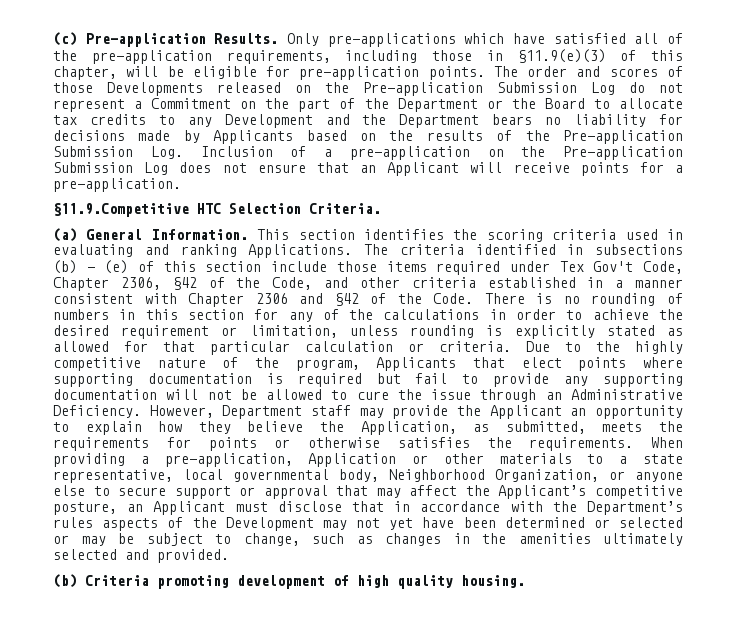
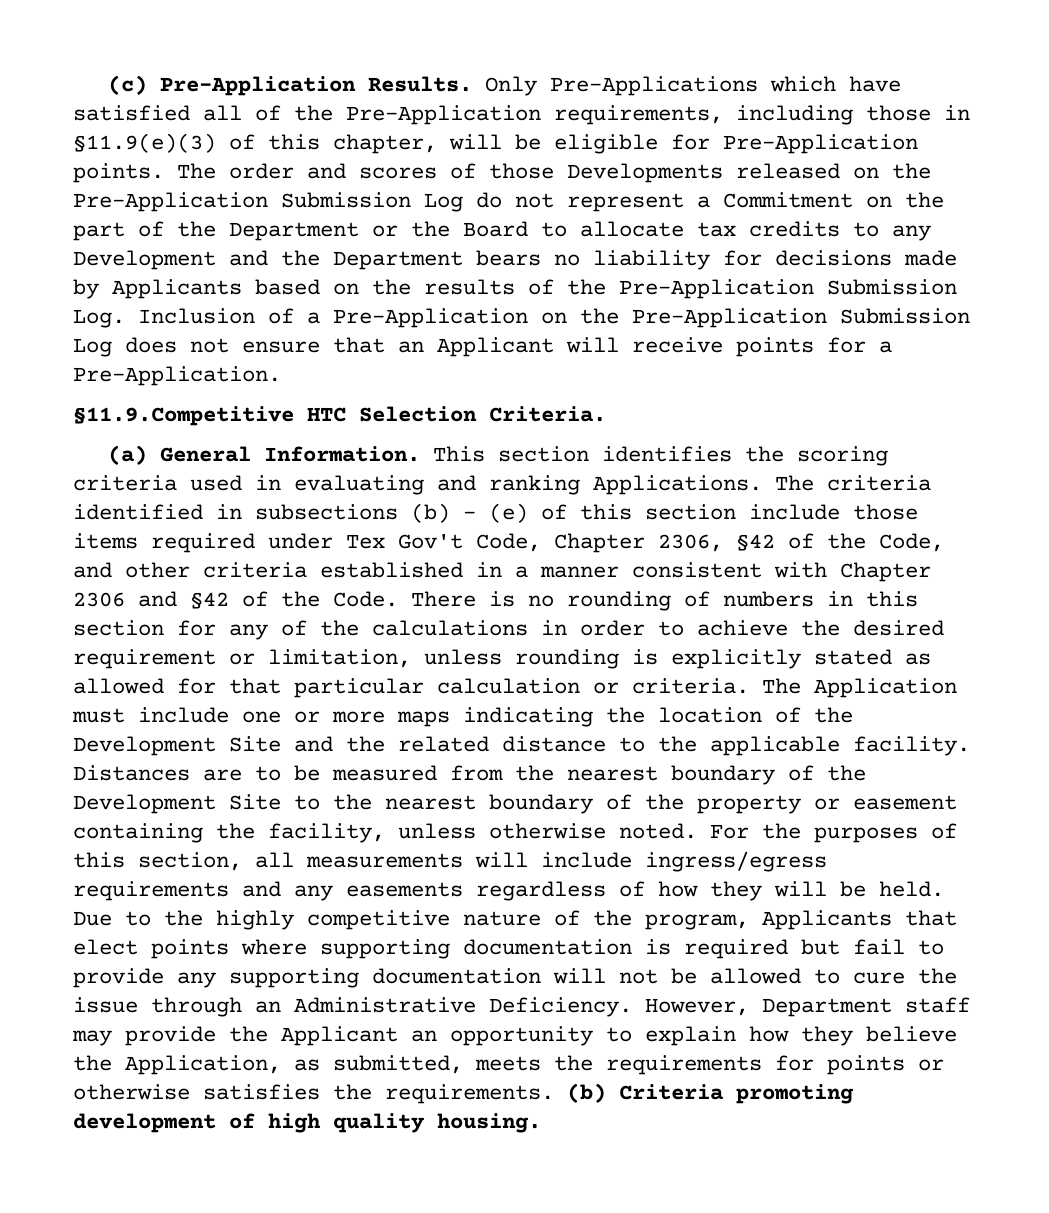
[85,33,206,47] Pre-application -> [159,76,356,96] Pre-Application
[327,33,456,47] pre-applications -> [549,76,758,96] Pre-Applications
[91,50,212,64] pre-application -> [346,105,541,125] Pre-Application
[299,66,420,80] pre-application -> [723,134,918,154] Pre-Application
[363,82,483,96] Pre-application -> [73,192,268,212] Pre-Application
[562,130,683,144] Pre-application -> [619,279,814,299] Pre-Application
[349,146,683,160] pre-application on the Pre-application -> [333,308,827,328] Pre-Application on the Pre-Application
[53,178,181,192] pre-application. -> [73,366,281,386] Pre-Application.
(511, 346) none -> [762,678,957,698] [72,707,853,727] [73,736,970,756] [73,765,866,785] [73,794,957,814] [73,823,957,843] [73,851,827,872] [73,881,944,901] The Application must include one or more maps indicating the location of the Development Site and the related distance to the applicable facility. Distances are to be measured from the nearest boundary of the Development Site to the nearest boundary of the property or easement containing the facility, unless otherwise noted. For the purposes of this section, all measurements will include ingress/egress requirements and any easements regardless of how they will be held.
[651,437,683,448] [53,453,684,467] [53,469,683,483] [53,485,683,499] [53,501,683,515] [53,517,683,531] [53,533,683,546] [53,549,229,563] When providing a pre-application, Application or other materials to a state representative, local governmental body, Neighborhood Organization, or anyone else to secure support or approval that may affect the Applicant’s competitive posture, an Applicant must disclose that in accordance with the Department’s rules aspects of the Development may not yet have been determined or selected or may be subject to change, such as changes in the amenities ultimately selected and provided. // -> (554, 1094) none

